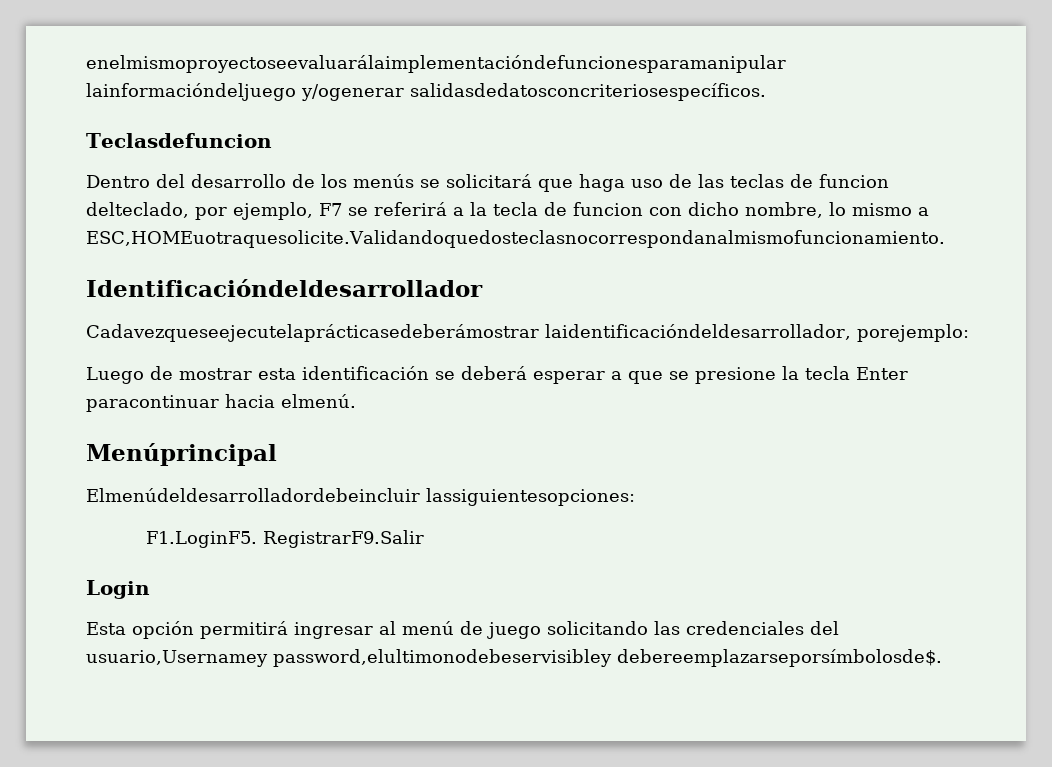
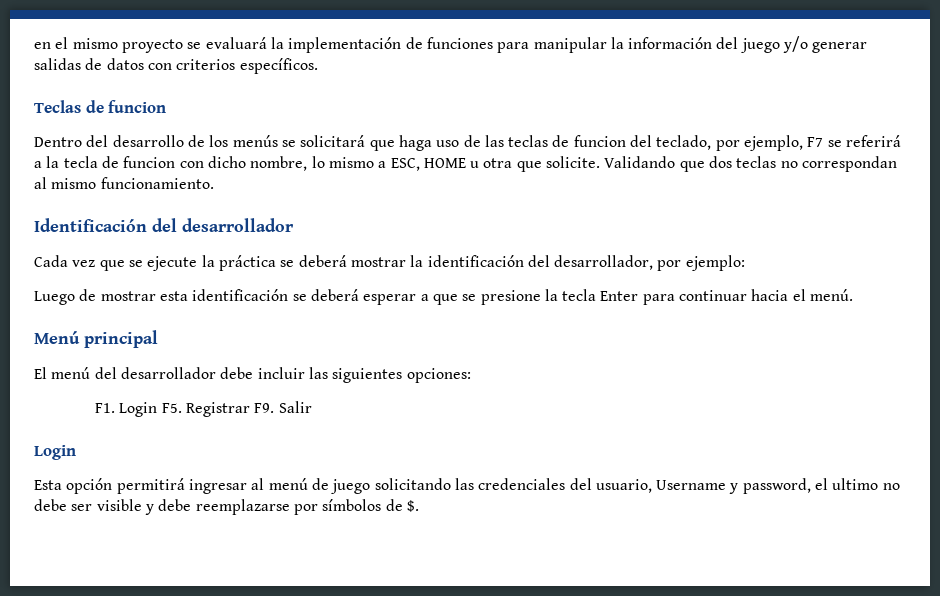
[86,55,786,73] [86,83,766,101] [86,133,272,148] enelmismoproyectoseevaluarálaimplementacióndefuncionesparamanipular lainformacióndeljuego y/ogenerar salidasdedatosconcriteriosespecíficos. // Teclasdefuncion -> [34,36,868,53] [34,58,318,74] [34,100,167,113] en el mismo proyecto se evaluará la implementación de funciones para manipular la información del juego y/o generar salidas de datos con criterios específicos. // Teclas de funcion
[86,202,189,218] delteclado, -> [630,135,712,150] del teclado,
[86,230,945,248] [86,279,483,297] [86,324,969,342] ESC,HOMEuotraquesolicite.Validandoquedosteclasnocorrespondanalmismofuncionamiento. // Identificacióndeldesarrollador // Cadavezqueseejecutelaprácticasedeberámostrar laidentificacióndeldesarrollador, porejemplo: -> [390,156,898,172] [34,177,214,189] [34,218,294,232] [34,255,745,271] ESC, HOME u otra que solicite. Validando que dos teclas no correspondan al mismo funcionamiento. // Identificación del desarrollador // Cada vez que se ejecute la práctica se deberá mostrar la identificación del desarrollador, por ejemplo:
[86,394,356,412] [86,443,277,466] [86,488,635,506] [146,530,425,548] paracontinuar hacia elmenú. // Menúprincipal // Elmenúdeldesarrolladordebeincluir lassiguientesopciones: // F1.LoginF5. RegistrarF9.Salir -> [642,289,854,305] [34,330,158,348] [34,367,471,383] [95,401,312,417] para continuar hacia el menú. // Menú principal // El menú del desarrollador debe incluir las siguientes opciones: // F1. Login F5. Registrar F9. Salir
[86,649,942,667] usuario,Usernamey password,elultimonodebeservisibley debereemplazarseporsímbolosde$. -> [595,478,900,494] [34,499,419,515] usuario, Username y password, el ultimo no debe ser visible y debe reemplazarse por símbolos de $.

